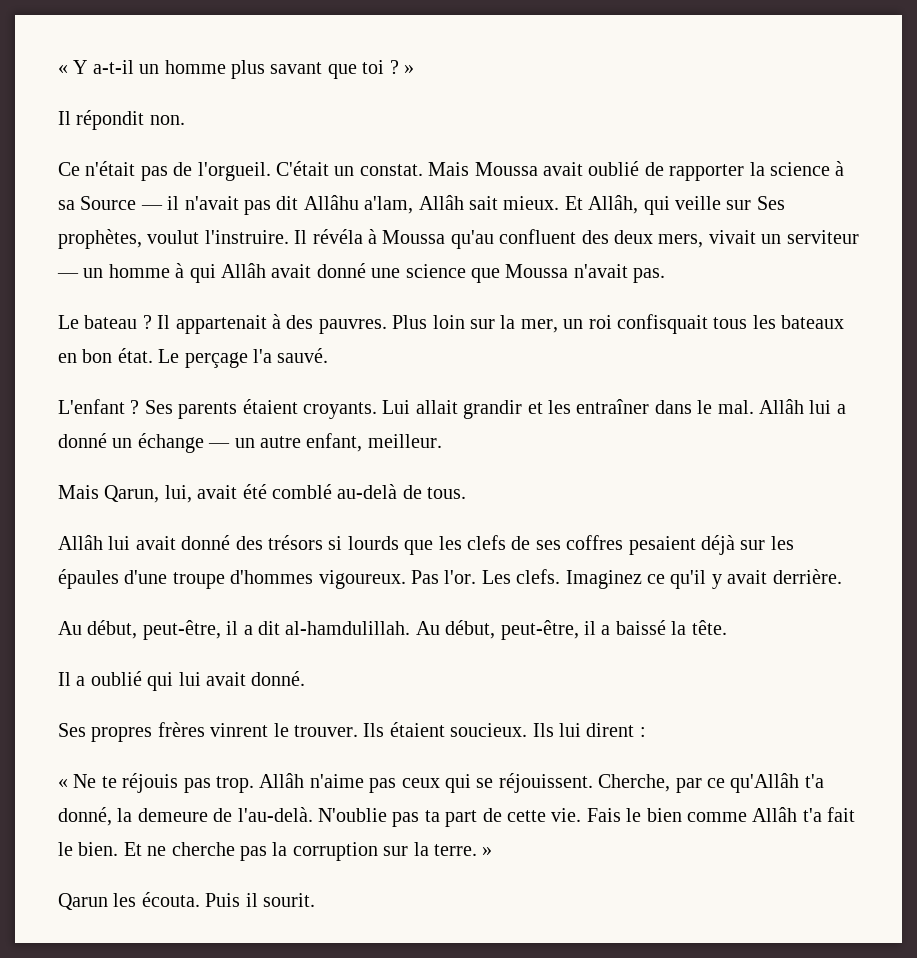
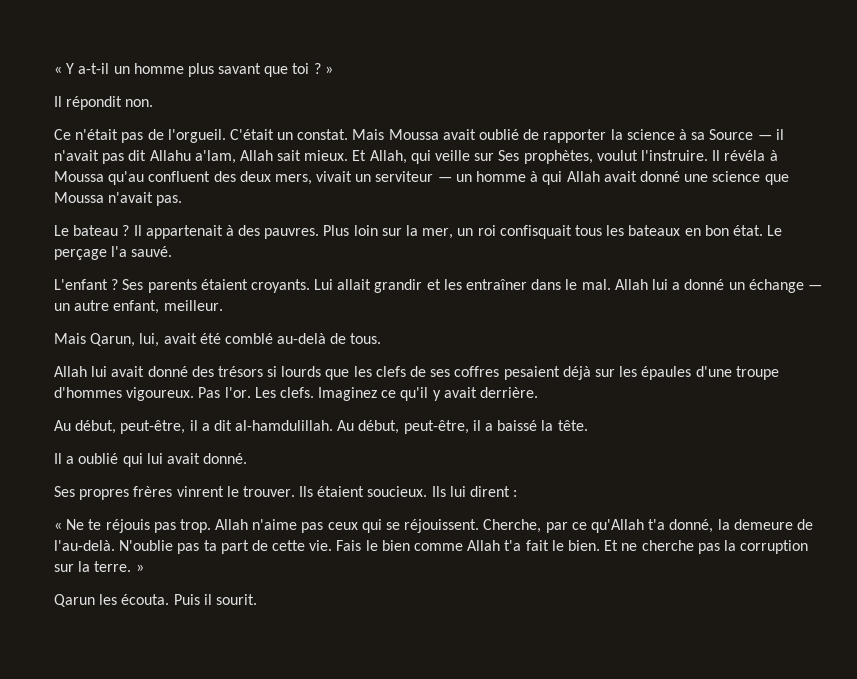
[303,195,464,214] Allâhu a'lam, Allâh -> [149,150,273,164] Allahu a'lam, Allah
[588,195,639,214] Allâh, -> [369,150,407,164] Allah,
[221,263,266,278] Allâh -> [566,171,600,182] Allah
[758,399,804,414] Allâh -> [614,279,648,290] Allah
[58,535,103,550] Allâh -> [54,366,87,377] Allah
[259,773,305,788] Allâh -> [215,519,249,530] Allah
[730,773,800,793] qu'Allâh -> [590,519,644,533] qu'Allah
[752,807,798,822] Allâh -> [467,540,501,551] Allah

